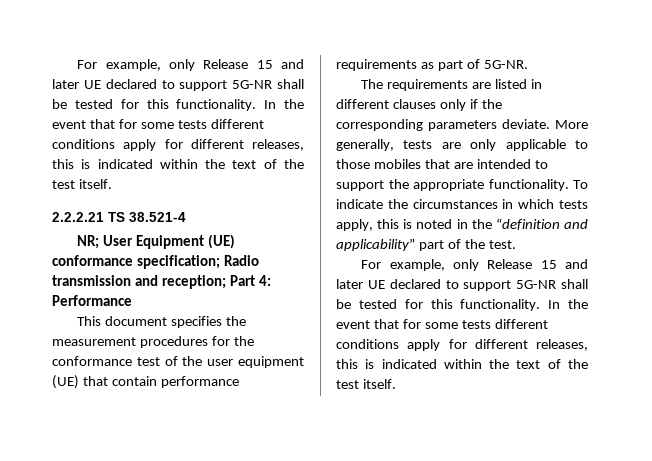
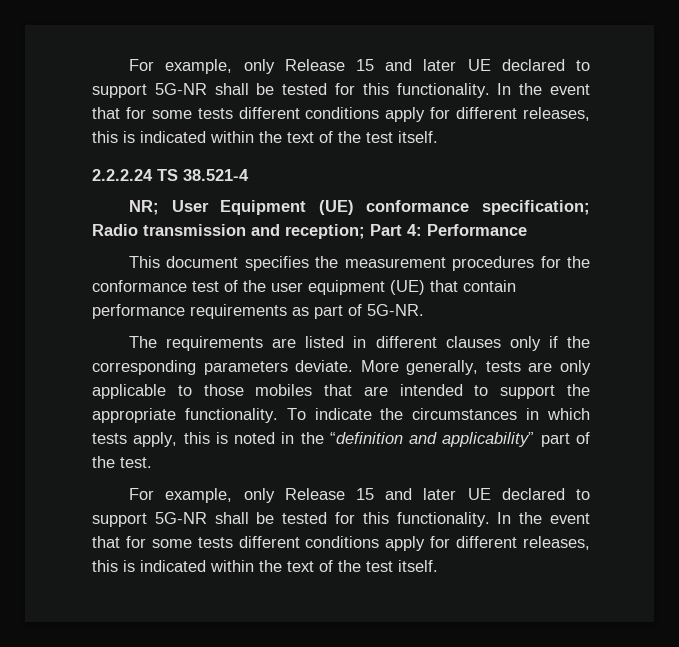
[52,212,104,222] 2.2.2.21 -> [92,169,153,181] 2.2.2.24

